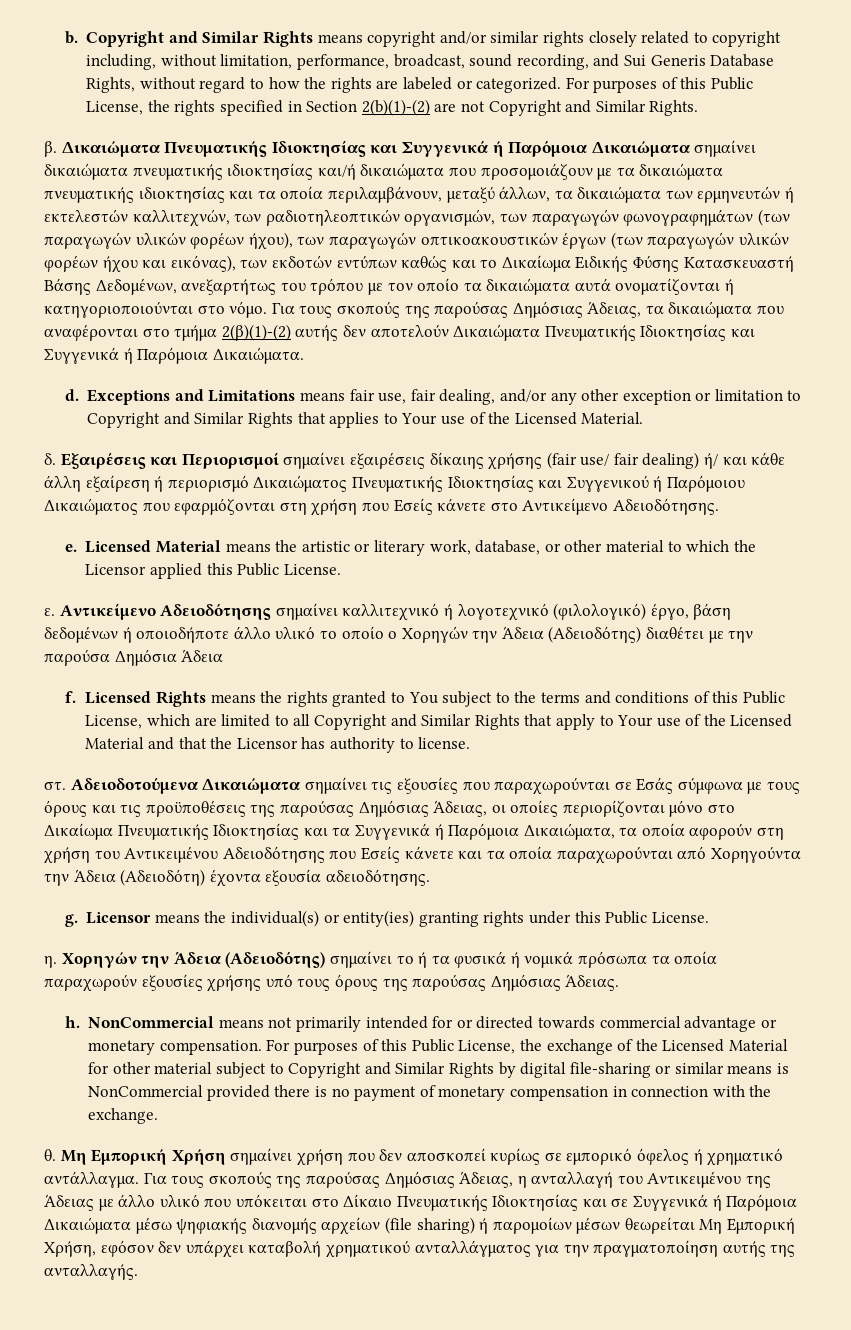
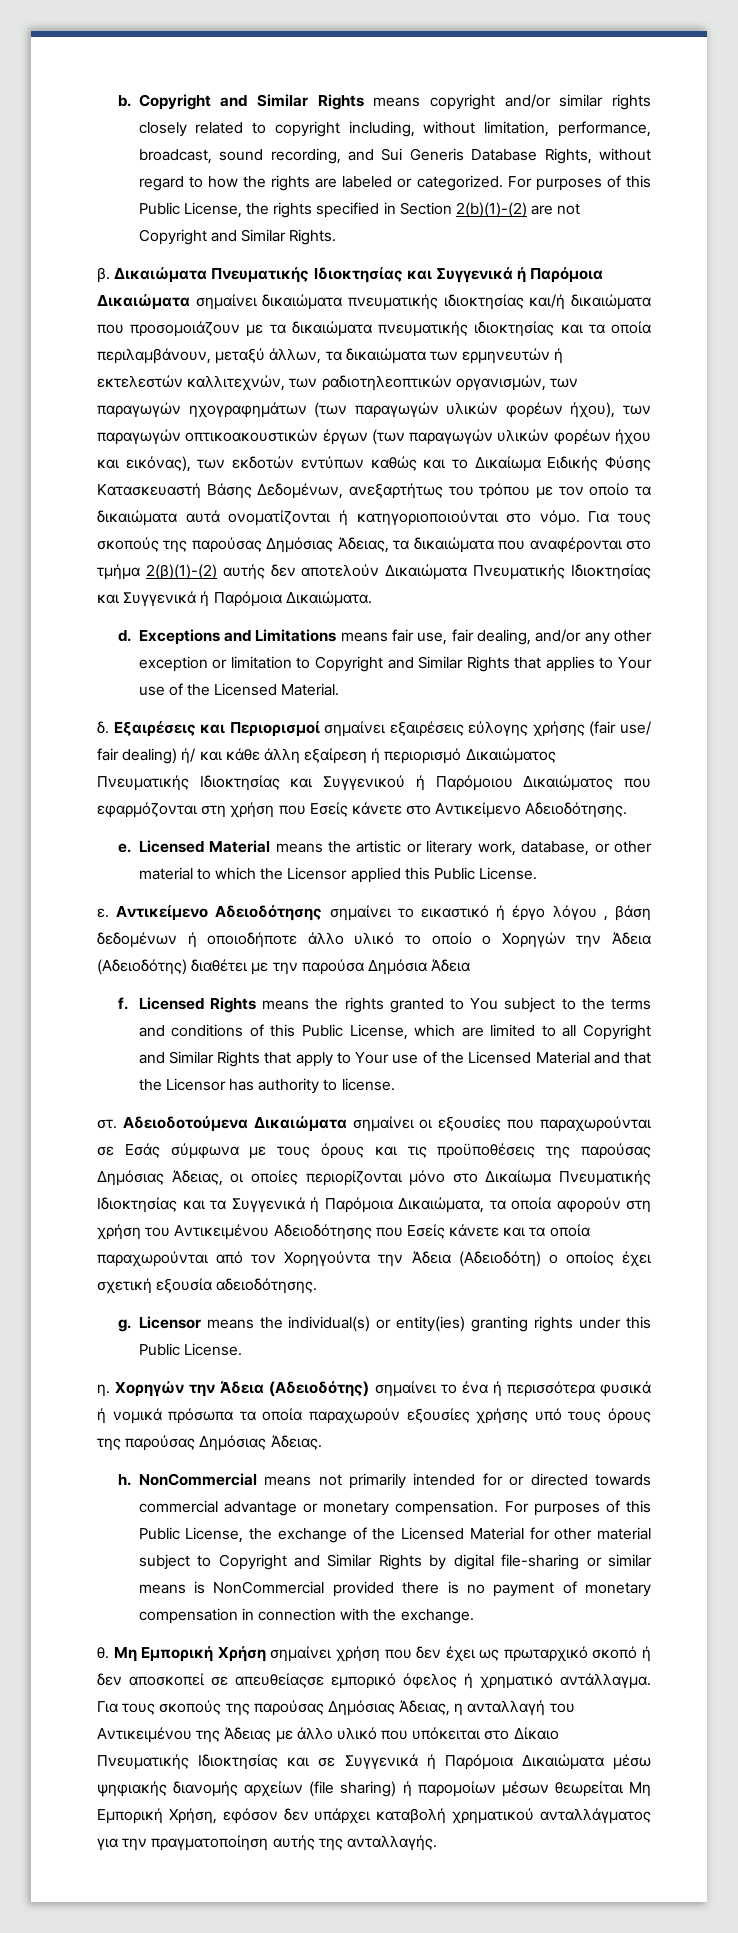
[623,209,754,226] φωνογραφημάτων -> [188,402,307,418] ηχογραφημάτων
[429,452,484,469] δίκαιης -> [468,721,529,737] εύλογης
[342,603,689,621] καλλιτεχνικό ή λογοτεχνικό (φιλολογικό) έργο, -> [397,905,608,921] το εικαστικό ή έργο λόγου ,
[371,781,393,794] τις -> [419,1119,433,1129] οι
(707, 852) none -> [251,1254,277,1264] τον
[209,869,261,887] έχοντα -> [548,1251,652,1267] [97,1278,152,1294] ο οποίος έχει σχετική
[418,952,450,968] ή τα -> [461,1381,595,1397] ένα ή περισσότερα
[406,1148,562,1165] αποσκοπεί κυρίως σε -> [445,1646,651,1662] [97,1673,324,1688] έχει ως πρωταρχικό σκοπό ή δεν αποσκοπεί σε απευθείαςσε

